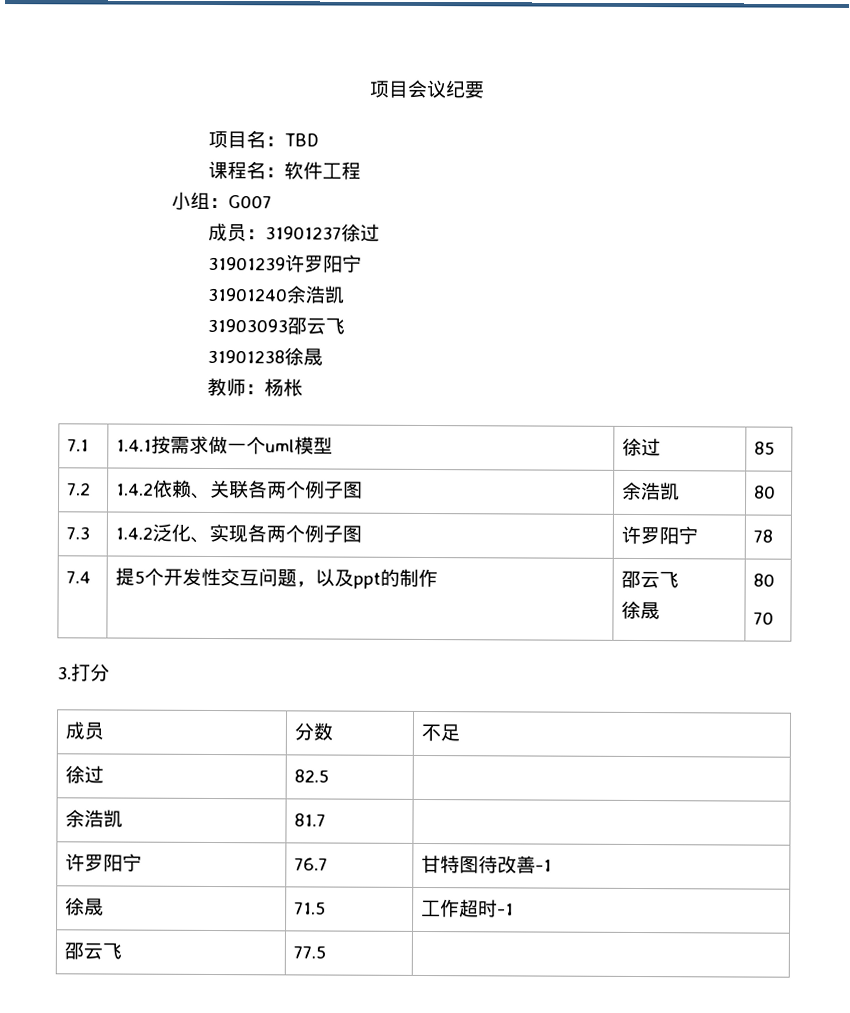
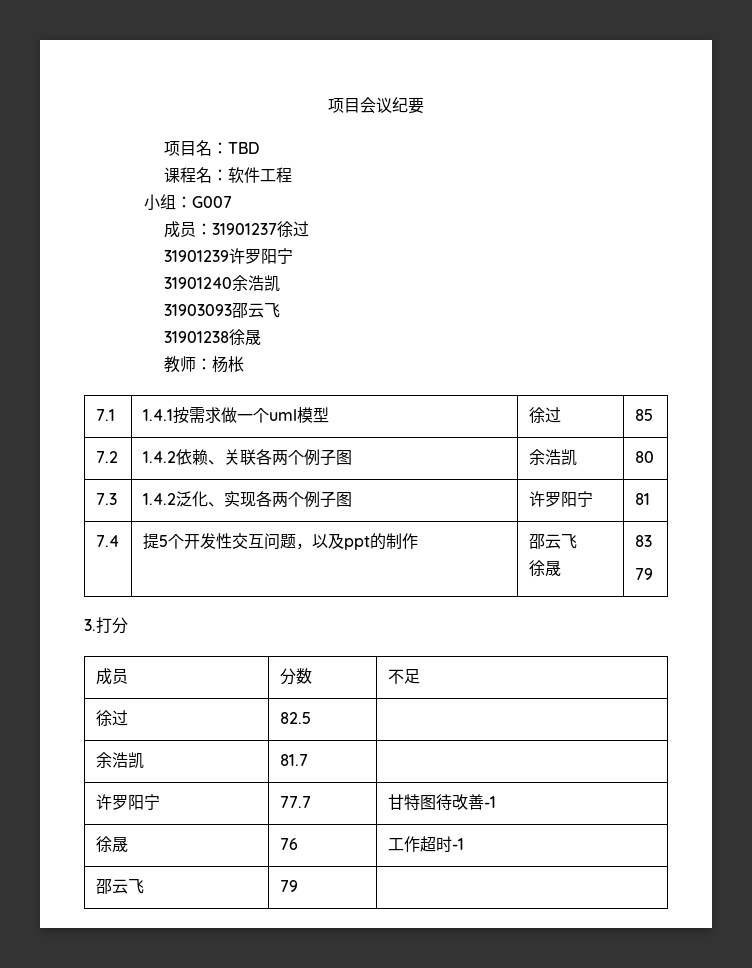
[752,529,773,543] 78 -> [634,493,650,505] 81
[752,573,775,587] [752,611,774,625] 80 // 70 -> [634,535,652,547] [634,568,653,580] 83 // 79
[293,857,328,871] 76.7 -> [279,796,311,808] 77.7
[293,901,326,915] 71.5 -> [279,838,298,850] 76
[292,945,326,959] 77.5 -> [279,880,298,892] 79

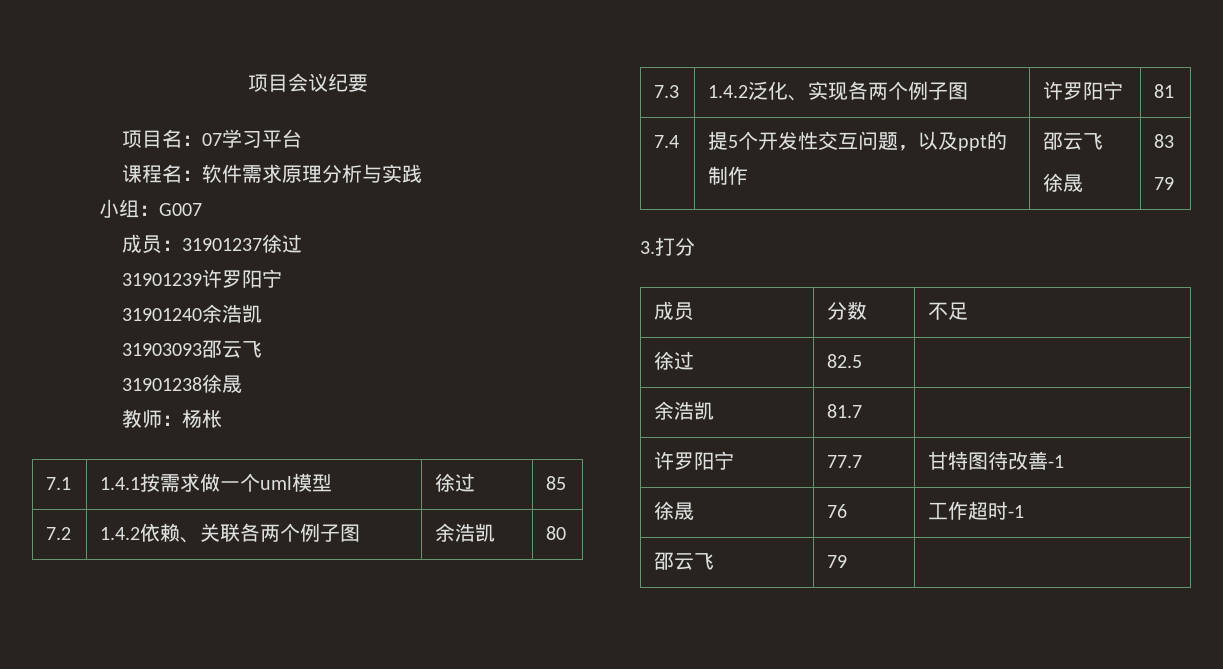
[227,142,259,154] TBD -> [201,129,302,148] 07学习平台
[259,167,292,183] 工程 -> [241,164,422,183] 需求原理分析与实践

